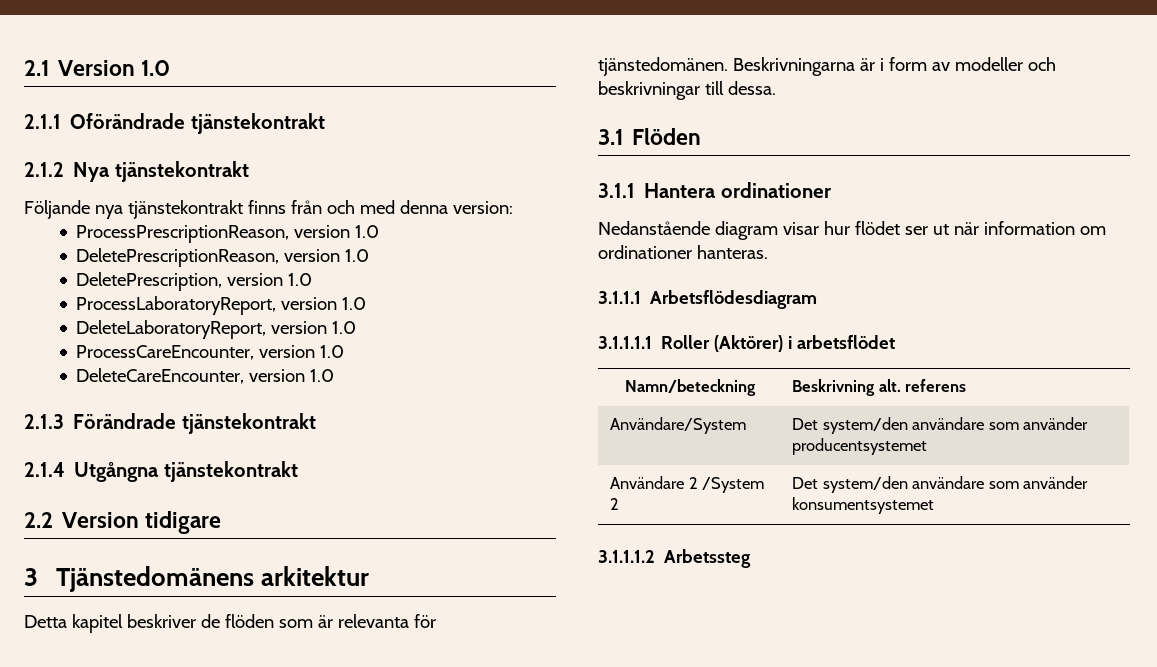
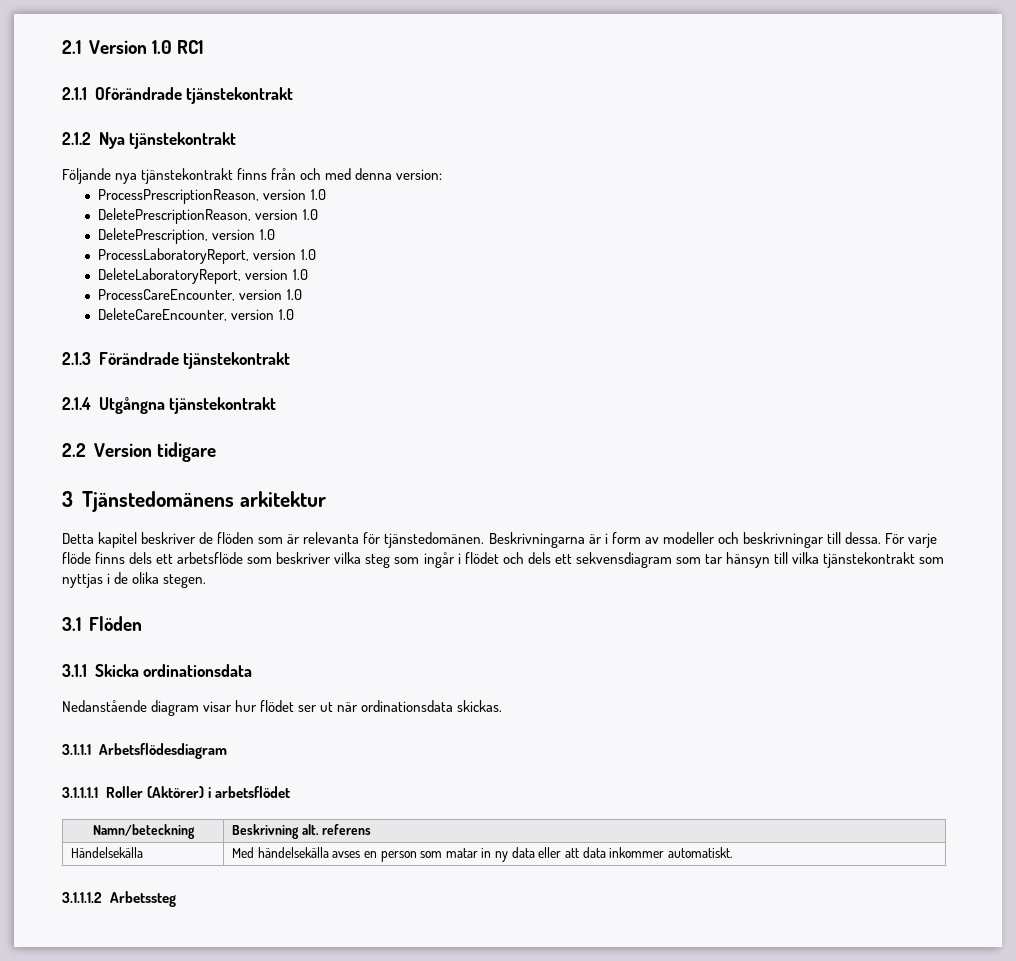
(171, 68) none -> [176,40,203,54] RC1
(776, 88) none -> [884,533,938,548] [62,552,945,568] [62,572,207,588] För varje flöde finns dels ett arbetsflöde som beskriver vilka steg som ingår i flödet och dels ett sekvensdiagram som tar hänsyn till vilka tjänstekontrakt som nyttjas i de olika stegen.
[644,182,832,198] Hantera ordinationer -> [94,664,253,677] Skicka ordinationsdata
[983,221,1106,235] [598,245,768,259] information om ordinationer hanteras. -> [361,700,503,712] ordinationsdata skickas.
[610,417,747,434] [792,417,1089,434] [792,438,928,455] [610,476,765,493] [610,498,620,510] [792,476,1089,493] [792,497,935,514] Användare/System | Det system/den användare som använder producentsystemet // Användare 2 /System 2 | Det system/den användare som använder konsumentsystemet -> [70,847,143,858] [231,847,733,862] Händelsekälla | Med händelsekälla avses en person som matar in ny data eller att data inkommer automatiskt.

